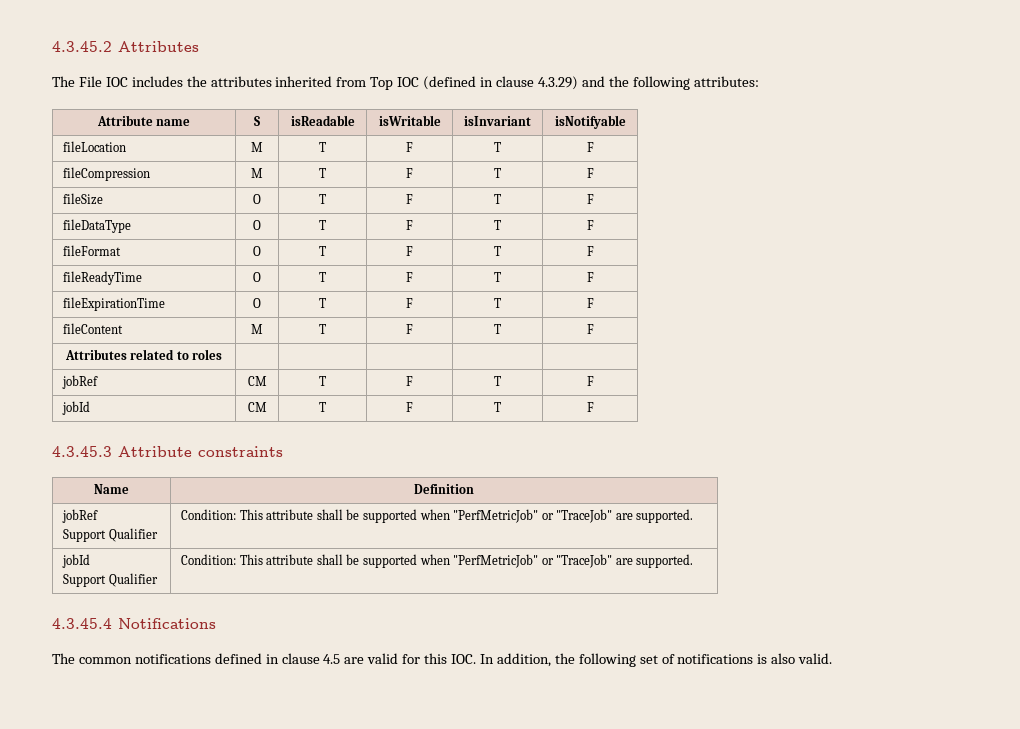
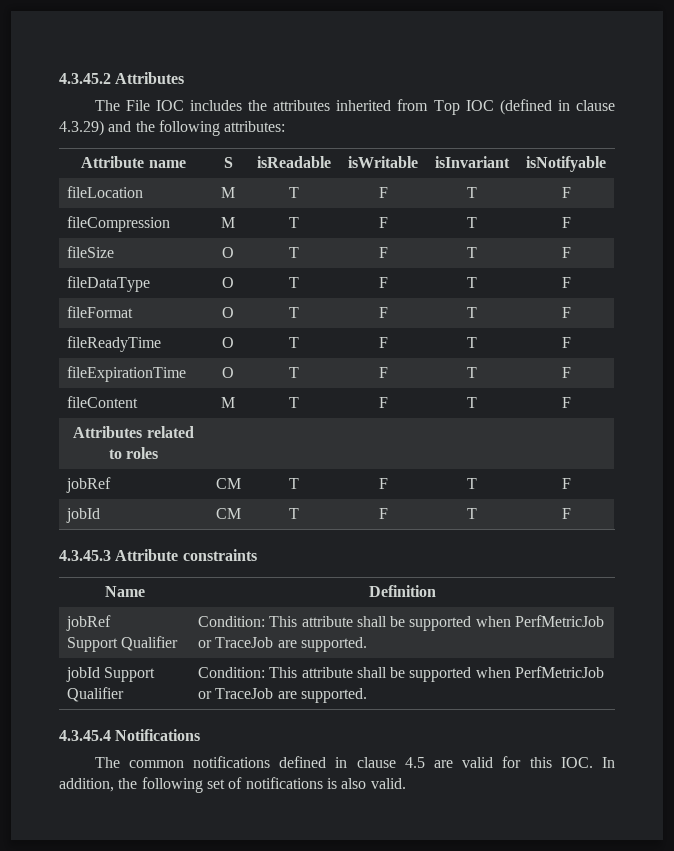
[453,509,613,523] "PerfMetricJob" or "TraceJob" -> [515,615,605,627] [197,637,274,648] PerfMetricJob or TraceJob
[63,573,158,587] [181,554,613,568] // Support Qualifier | Condition: This attribute shall be supported when "PerfMetricJob" or "TraceJob" -> [104,667,156,682] [66,687,124,702] [197,666,605,682] [197,688,274,699] Support Qualifier | Condition: This attribute shall be supported when PerfMetricJob or TraceJob

